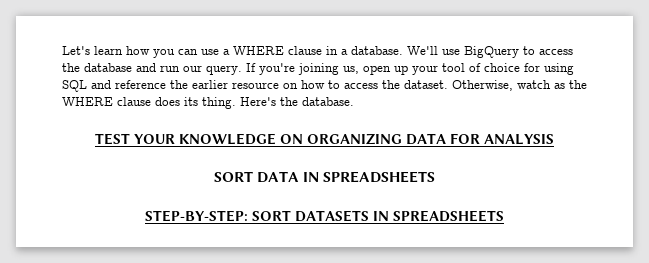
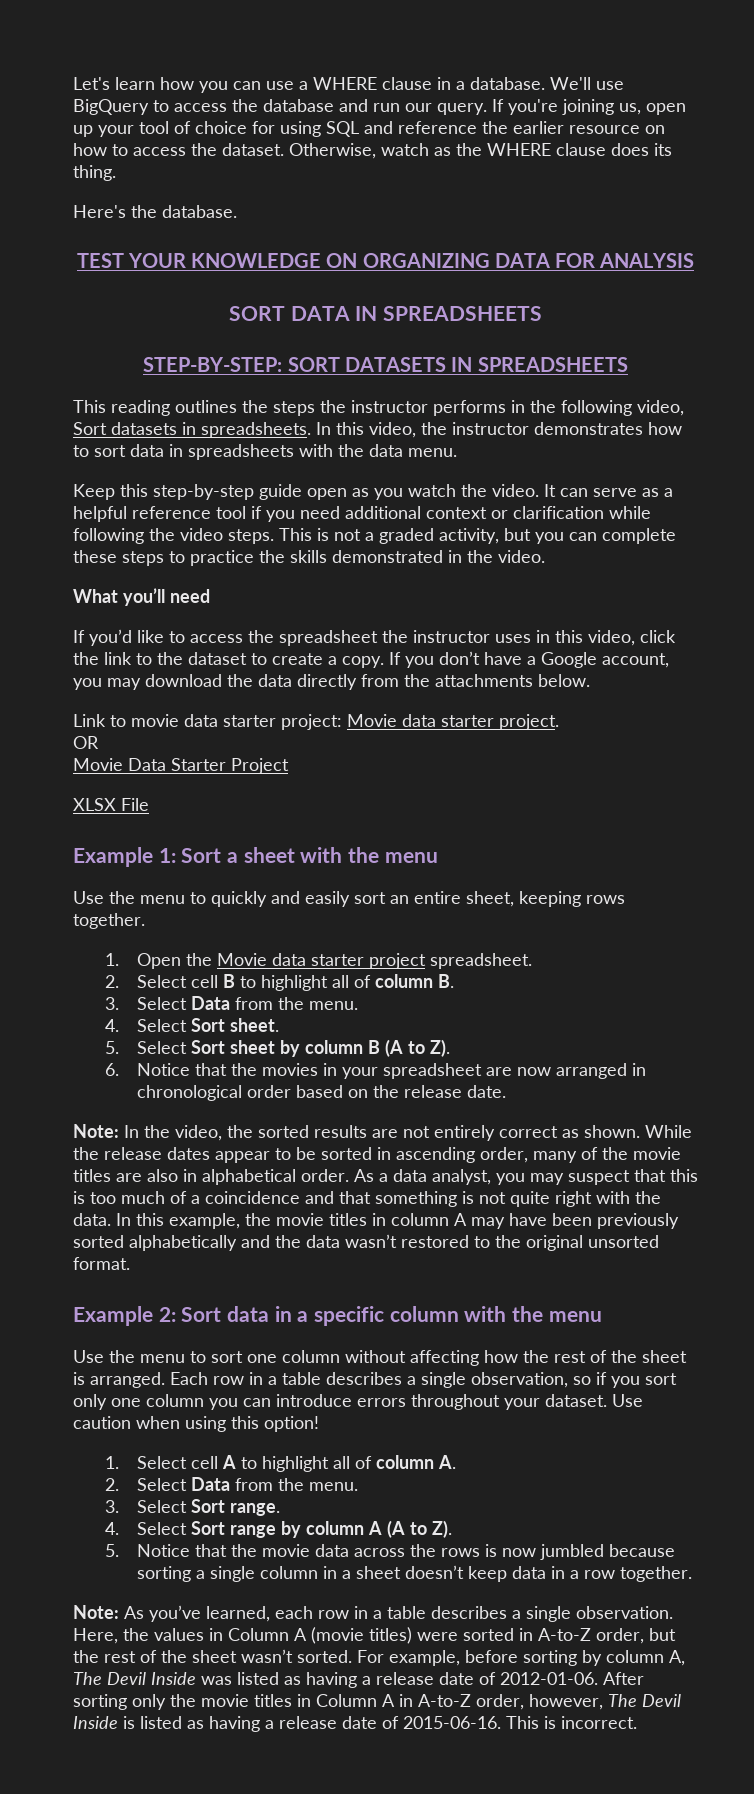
(236, 103) none -> (116, 173) //
(504, 216) none -> [73,400,684,416] [73,422,682,438] [73,444,457,460] [73,484,673,500] [73,506,651,522] [73,528,676,544] [73,550,545,566] [73,588,210,606] [73,629,676,646] [73,651,669,668] [73,674,590,690] [73,714,559,730] [73,736,99,749] [73,758,289,774] [73,798,149,811] [73,847,438,867] [73,891,625,907] [73,913,145,929] [105,953,533,969] [105,974,455,991] [105,996,359,1010] [105,1018,280,1032] [105,1039,451,1057] [105,1063,647,1079] [137,1085,507,1101] [73,1124,692,1141] [73,1147,681,1163] [73,1169,698,1185] [73,1191,661,1207] [73,1213,679,1229] [73,1234,659,1251] [73,1257,130,1270] [73,1306,602,1326] [73,1350,687,1366] [73,1372,677,1388] [73,1394,643,1410] [73,1416,319,1432] [105,1455,457,1472] [105,1477,359,1491] [105,1499,281,1516] [105,1520,453,1538] [105,1544,676,1560] [137,1565,693,1582] [73,1605,673,1622] [73,1627,676,1644] [73,1649,685,1666] [73,1672,644,1688] [73,1694,681,1710] [73,1716,637,1732] // This reading outlines the steps the instructor performs in the following video, Sort datasets in spreadsheets. In this video, the instructor demonstrates how to sort data in spreadsheets with the data menu. // Keep this step-by-step guide open as you watch the video. It can serve as a helpful reference tool if you need additional context or clarification while following the video steps. This is not a graded activity, but you can complete these steps to practice the skills demonstrated in the video. // What you’ll need // If you’d like to access the spreadsheet the instructor uses in this video, click the link to the dataset to create a copy. If you don’t have a Google account, you may download the data directly from the attachments below. // Link to movie data starter project: Movie data starter project. // OR // Movie Data Starter Project // XLSX File // Example 1: Sort a sheet with the menu // Use the menu to quickly and easily sort an entire sheet, keeping rows together. // 1. Open the Movie data starter project spreadsheet. // 2. Select cell B to highlight all of column B. // 3. Select Data from the menu. // 4. Select Sort sheet. // 5. Select Sort sheet by column B (A to Z). // 6. Notice that the movies in your spreadsheet are now arranged in chronological order based on the release date. // Note: In the video, the sorted results are not entirely correct as shown. While the release dates appear to be sorted in ascending order, many of the movie titles are also in alphabetical order. As a data analyst, you may suspect that this is too much of a coincidence and that something is not quite right with the data. In this example, the movie titles in column A may have been previously sorted alphabetically and the data wasn’t restored to the original unsorted format. // Example 2: Sort data in a specific column with the menu // Use the menu to sort one column without affecting how the rest of the sheet is arranged. Each row in a table describes a single observation, so if you sort only one column you can introduce errors throughout your dataset. Use caution when using this option! // 1. Select cell A to highlight all of column A. // 2. Select Data from the menu. // 3. Select Sort range. // 4. Select Sort range by column A (A to Z). // 5. Notice that the movie data across the rows is now jumbled because sorting a single column in a sheet doesn’t keep data in a row together. // Note: As you’ve learned, each row in a table describes a single observation. Here, the values in Column A (movie titles) were sorted in A-to-Z order, but the rest of the sheet wasn’t sorted. For example, before sorting by column A, The Devil Inside was listed as having a release date of 2012-01-06. After sorting only the movie titles in Column A in A-to-Z order, however, The Devil Inside is listed as having a release date of 2015-06-16. This is incorrect.

